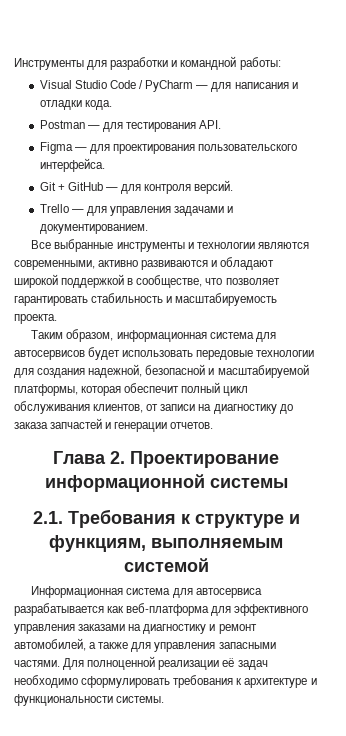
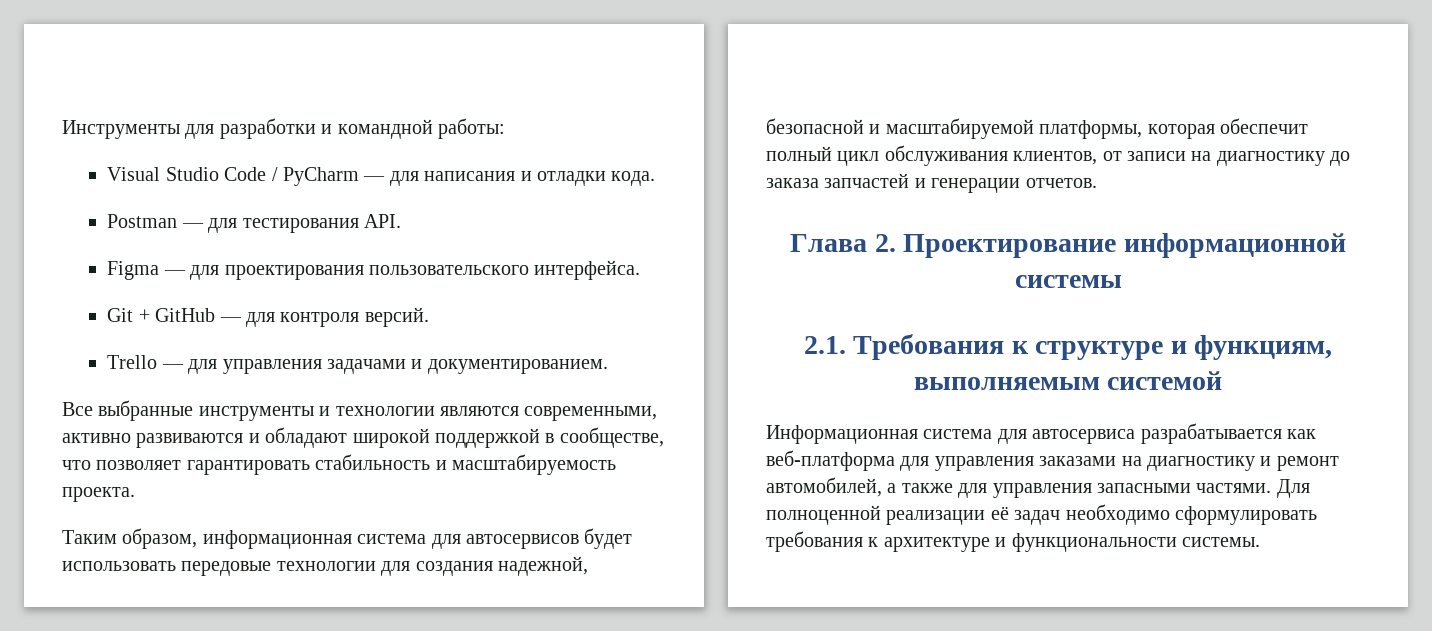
[234,604,309,616] эффективного -> (930, 463) none

